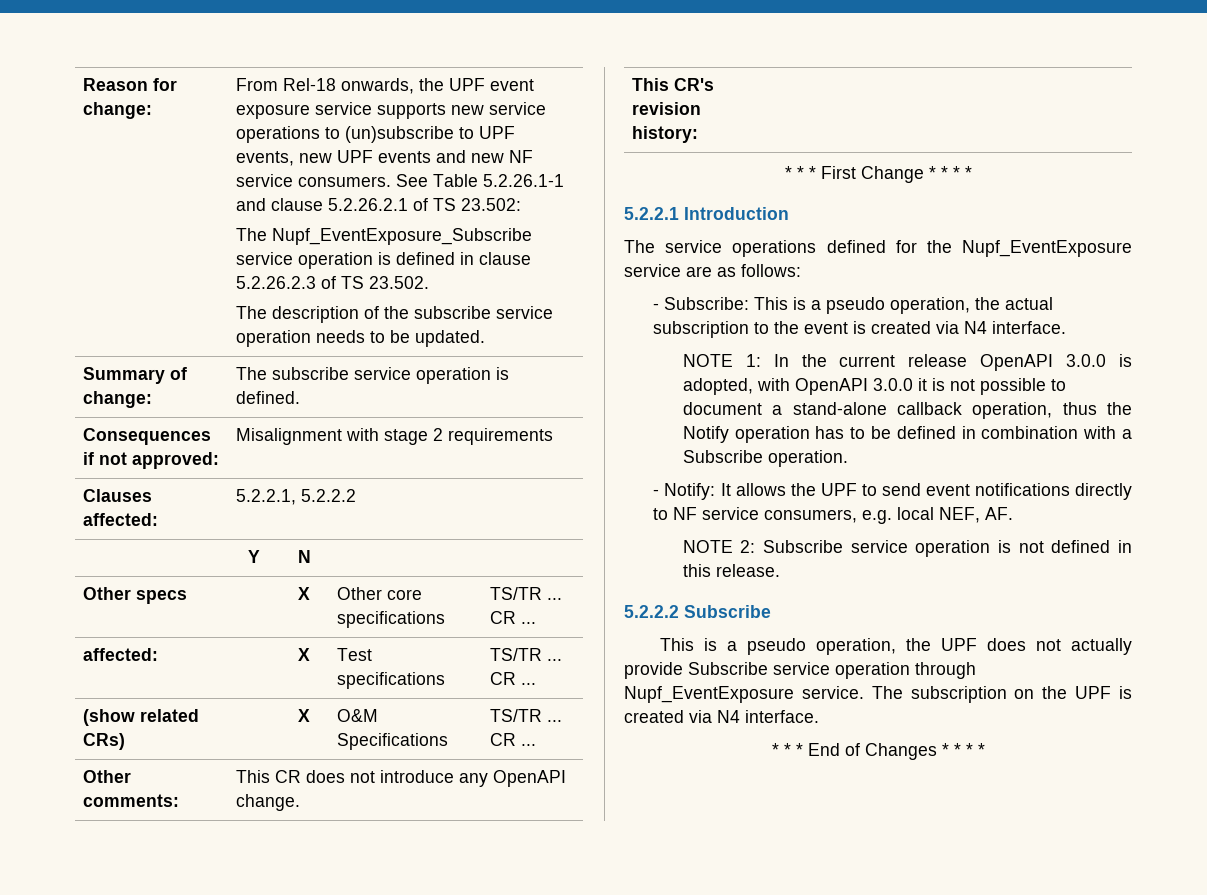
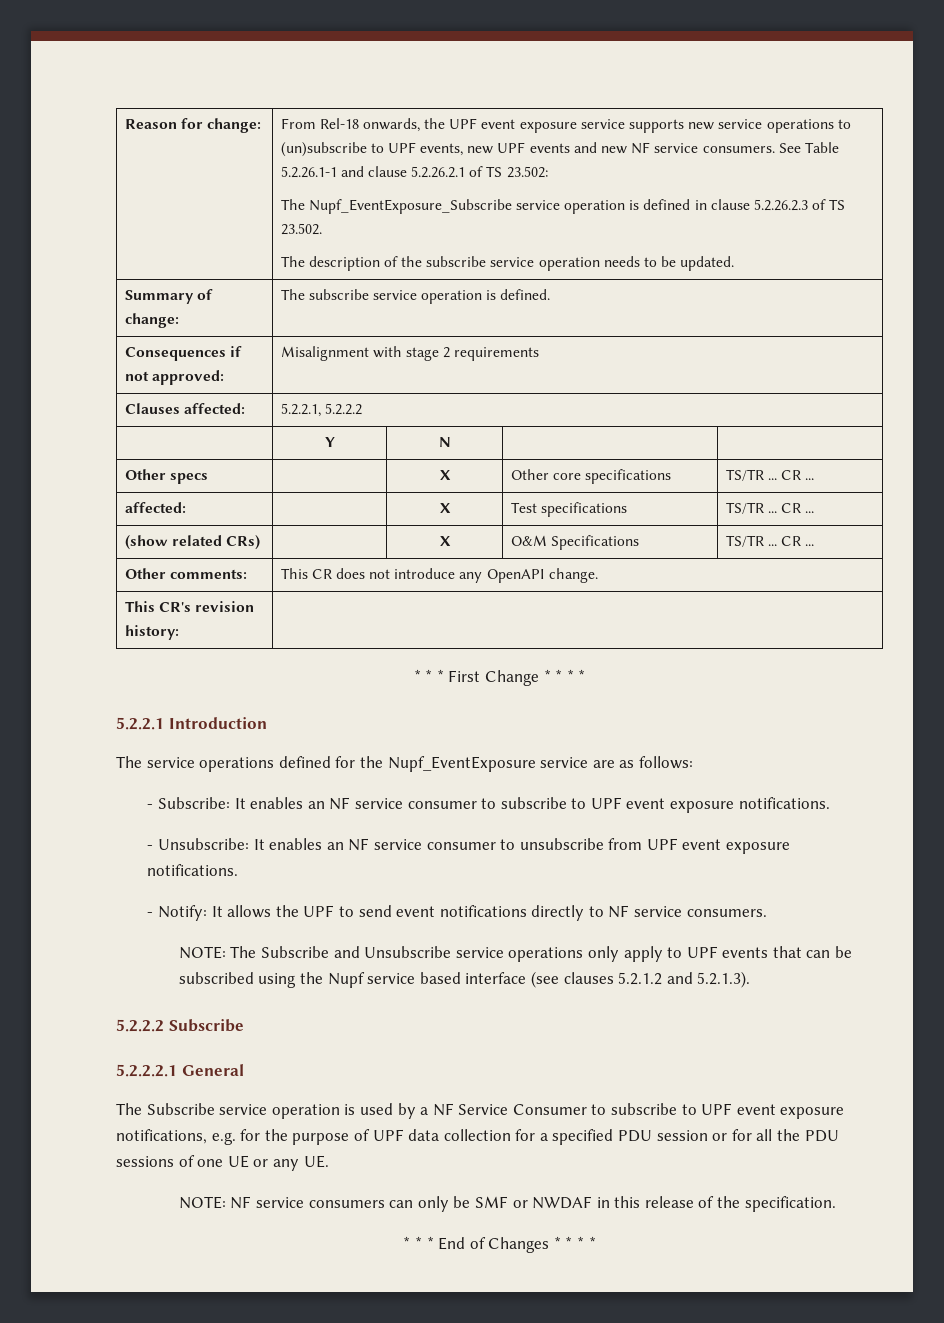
[754,297,1054,314] [653,321,1067,338] [682,354,1132,371] [682,378,1066,395] [682,402,1132,419] [682,426,1132,443] [682,450,848,467] This is a pseudo operation, the actual subscription to the event is created via N4 interface. // NOTE 1: In the current release OpenAPI 3.0.0 is adopted, with OpenAPI 3.0.0 it is not possible to document a stand-alone callback operation, thus the Notify operation has to be defined in combination with a Subscribe operation. -> [234,797,830,813] [147,838,791,854] [147,864,239,876] It enables an NF service consumer to subscribe to UPF event exposure notifications. // - Unsubscribe: It enables an NF service consumer to unsubscribe from UPF event exposure notifications.
[764,507,1014,524] [682,540,1132,557] [682,564,780,577] [624,605,771,618] [659,638,1132,655] [624,662,976,679] [624,686,1132,703] [624,710,819,723] consumers, e.g. local NEF, AF. // NOTE 2: Subscribe service operation is not defined in this release. // 5.2.2.2 Subscribe // This is a pseudo operation, the UPF does not actually provide Subscribe service operation through Nupf_EventExposure service. The subscription on the UPF is created via N4 interface. -> [686,909,767,917] [178,946,853,962] [178,971,751,988] [116,1019,244,1032] [116,1064,244,1077] [116,1103,845,1119] [116,1129,839,1145] [116,1155,329,1171] [178,1196,836,1212] consumers. // NOTE: The Subscribe and Unsubscribe service operations only apply to UPF events that can be subscribed using the Nupf service based interface (see clauses 5.2.1.2 and 5.2.1.3). // 5.2.2.2 Subscribe // 5.2.2.2.1 General // The Subscribe service operation is used by a NF Service Consumer to subscribe to UPF event exposure notifications, e.g. for the purpose of UPF data collection for a specified PDU session or for all the PDU sessions of one UE or any UE. // NOTE: NF service consumers can only be SMF or NWDAF in this release of the specification.

